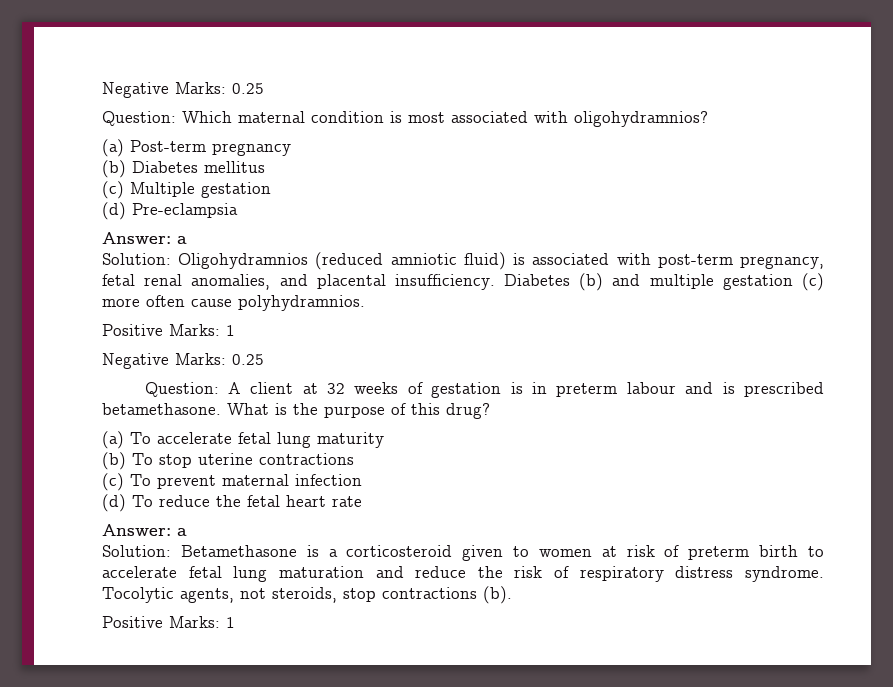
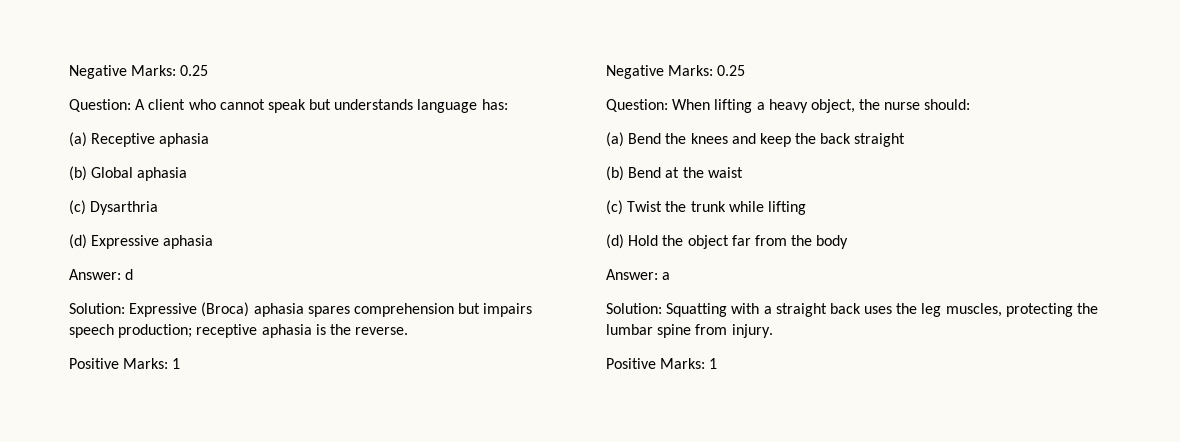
[102,82,264,98] [102,111,708,127] [102,139,291,157] [102,160,265,178] [102,181,271,199] [102,202,238,220] [102,232,187,244] [102,252,824,270] [102,273,824,291] [102,295,365,311] Negative Marks: 0.25 // Question: Which maternal condition is most associated with oligohydramnios? // (a) Post-term pregnancy // (b) Diabetes mellitus // (c) Multiple gestation // (d) Pre-eclampsia // Answer: a // Solution: Oligohydramnios (reduced amniotic fluid) is associated with post-term pregnancy, fetal renal anomalies, and placental insufficiency. Diabetes (b) and multiple gestation (c) more often cause polyhydramnios. -> [69,65,209,79] [69,99,508,113] [69,132,210,147] [69,166,188,181] [69,200,159,215] [69,234,214,249] [69,269,134,280] [69,302,533,317] [69,324,409,338] Negative Marks: 0.25 // Question: A client who cannot speak but understands language has: // (a) Receptive aphasia // (b) Global aphasia // (c) Dysarthria // (d) Expressive aphasia // Answer: d // Solution: Expressive (Broca) aphasia spares comprehension but impairs speech production; receptive aphasia is the reverse.
[227,382,824,398] [102,403,490,419] [102,431,384,449] [102,452,354,470] [102,473,362,491] [102,494,362,512] [102,524,187,536] [102,545,824,561] [102,566,824,582] [102,586,512,604] A client at 32 weeks of gestation is in preterm labour and is prescribed betamethasone. What is the purpose of this drug? // (a) To accelerate fetal lung maturity // (b) To stop uterine contractions // (c) To prevent maternal infection // (d) To reduce the fetal heart rate // Answer: a // Solution: Betamethasone is a corticosteroid given to women at risk of preterm birth to accelerate fetal lung maturation and reduce the risk of respiratory distress syndrome. Tocolytic agents, not steroids, stop contractions (b). -> [672,99,971,113] [606,132,906,147] [606,166,743,181] [606,200,806,215] [606,234,849,249] [606,269,671,280] [606,303,1099,317] [606,324,773,338] When lifting a heavy object, the nurse should: // (a) Bend the knees and keep the back straight // (b) Bend at the waist // (c) Twist the trunk while lifting // (d) Hold the object far from the body // Answer: a // Solution: Squatting with a straight back uses the leg muscles, protecting the lumbar spine from injury.

